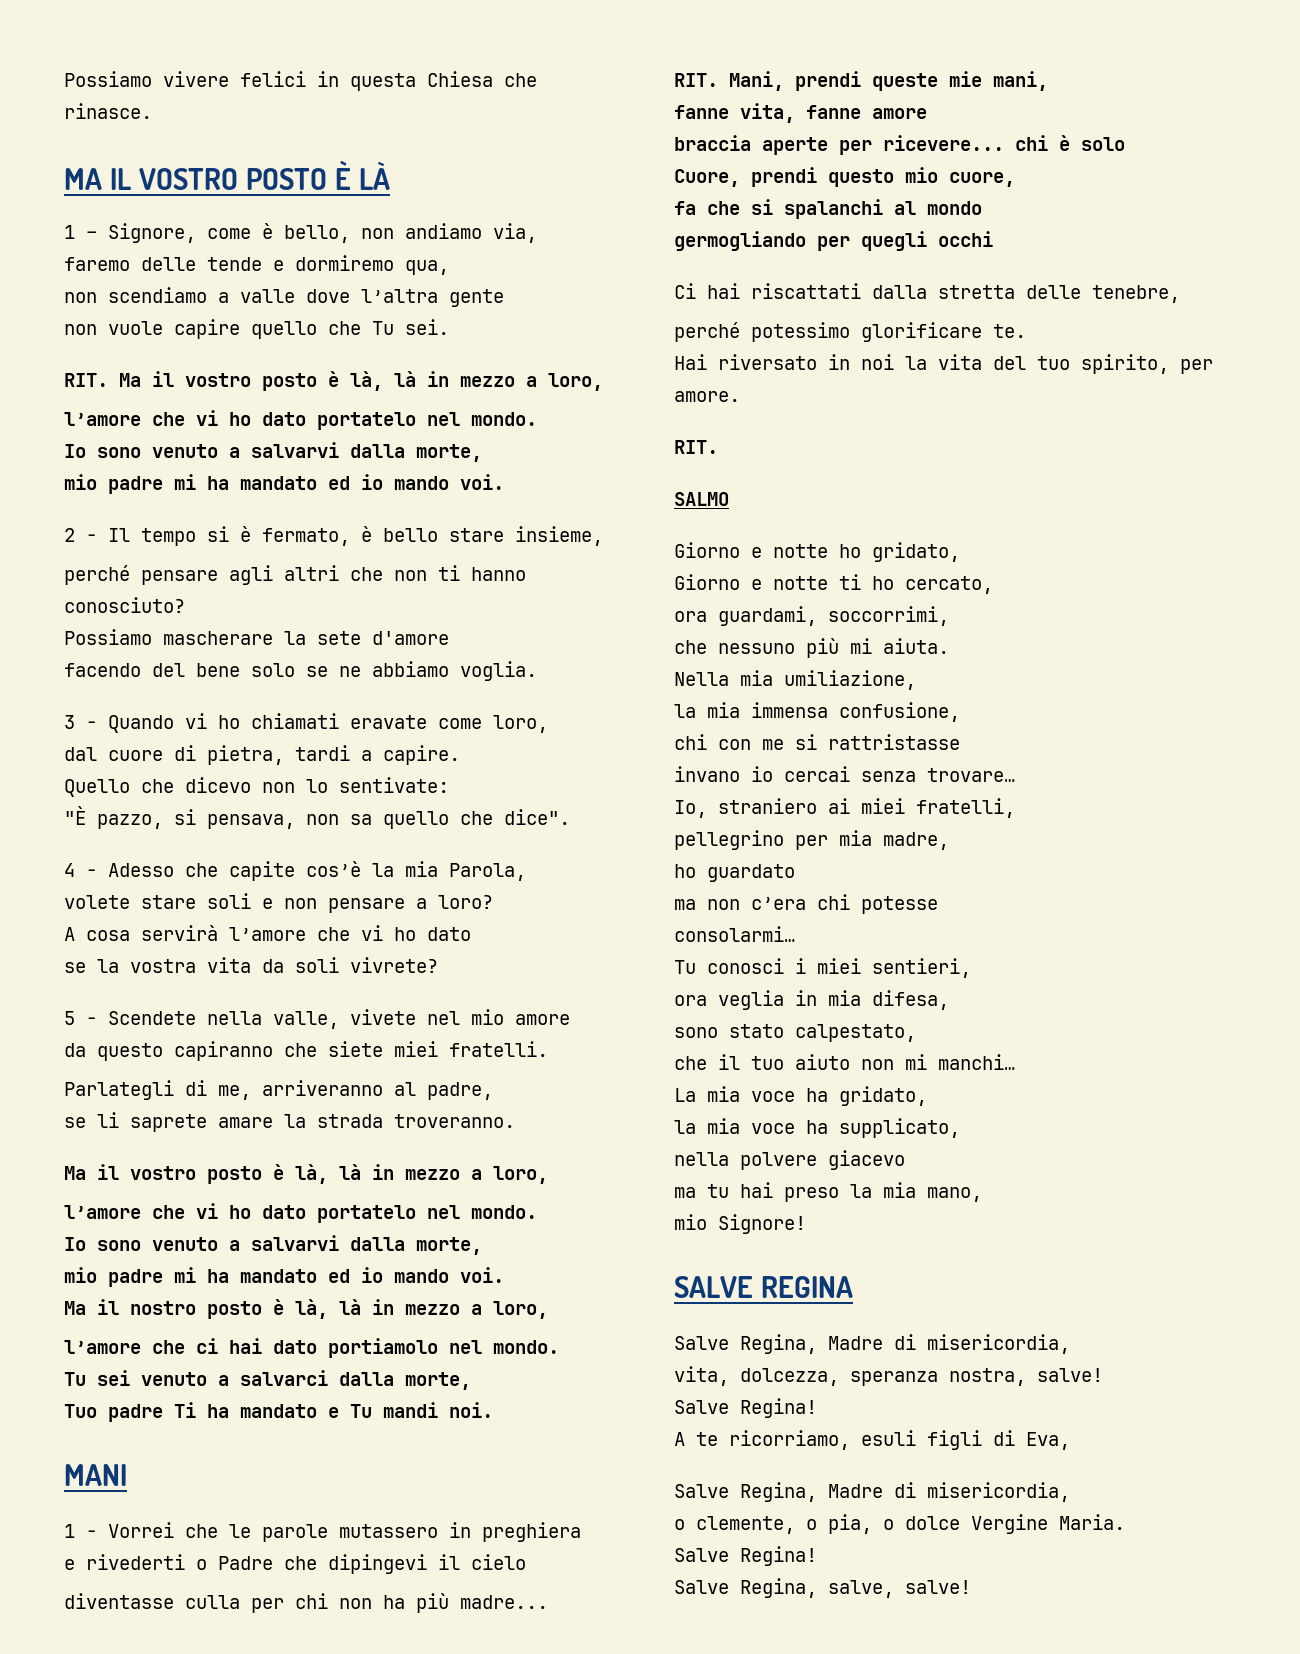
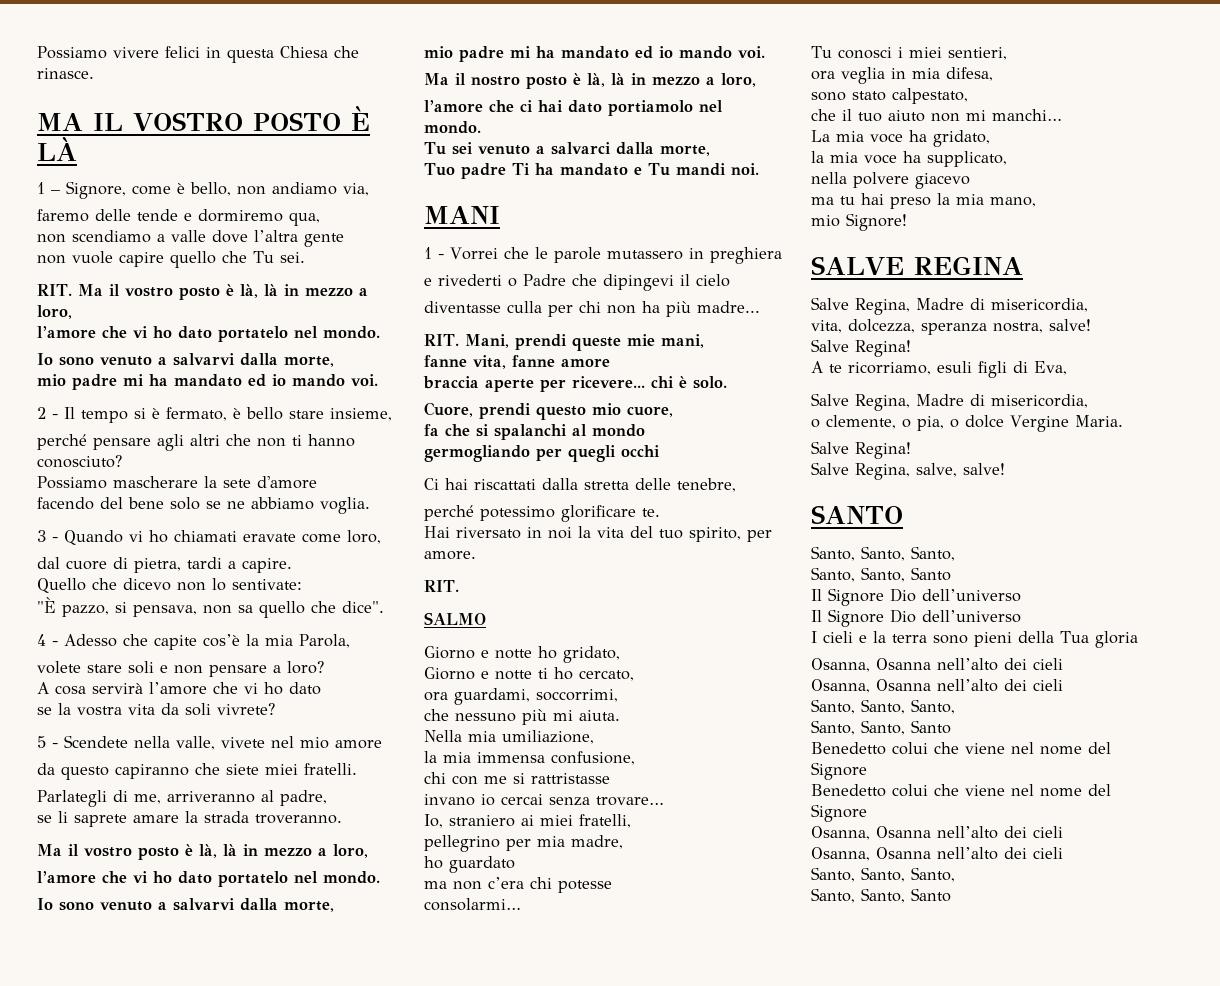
[1081,137,1125,151] solo -> [693,376,727,389] solo.
(971, 1587) none -> [811,505,903,524] [811,546,955,561] [811,567,951,582] [811,588,1021,606] [811,609,1021,627] [811,631,1138,648] [811,658,1063,672] [811,679,1063,693] [811,699,955,714] [811,720,951,735] [811,742,1111,755] [811,762,867,780] [811,784,1111,797] [811,804,867,822] [811,826,1063,840] [811,847,1063,861] [811,867,955,882] [811,888,951,903] // SANTO // Santo, Santo, Santo, // Santo, Santo, Santo // Il Signore Dio dell’universo // Il Signore Dio dell’universo // I cieli e la terra sono pieni della Tua gloria // Osanna, Osanna nell’alto dei cieli // Osanna, Osanna nell’alto dei cieli // Santo, Santo, Santo, // Santo, Santo, Santo // Benedetto colui che viene nel nome del Signore // Benedetto colui che viene nel nome del Signore // Osanna, Osanna nell’alto dei cieli // Osanna, Osanna nell’alto dei cieli // Santo, Santo, Santo, // Santo, Santo, Santo

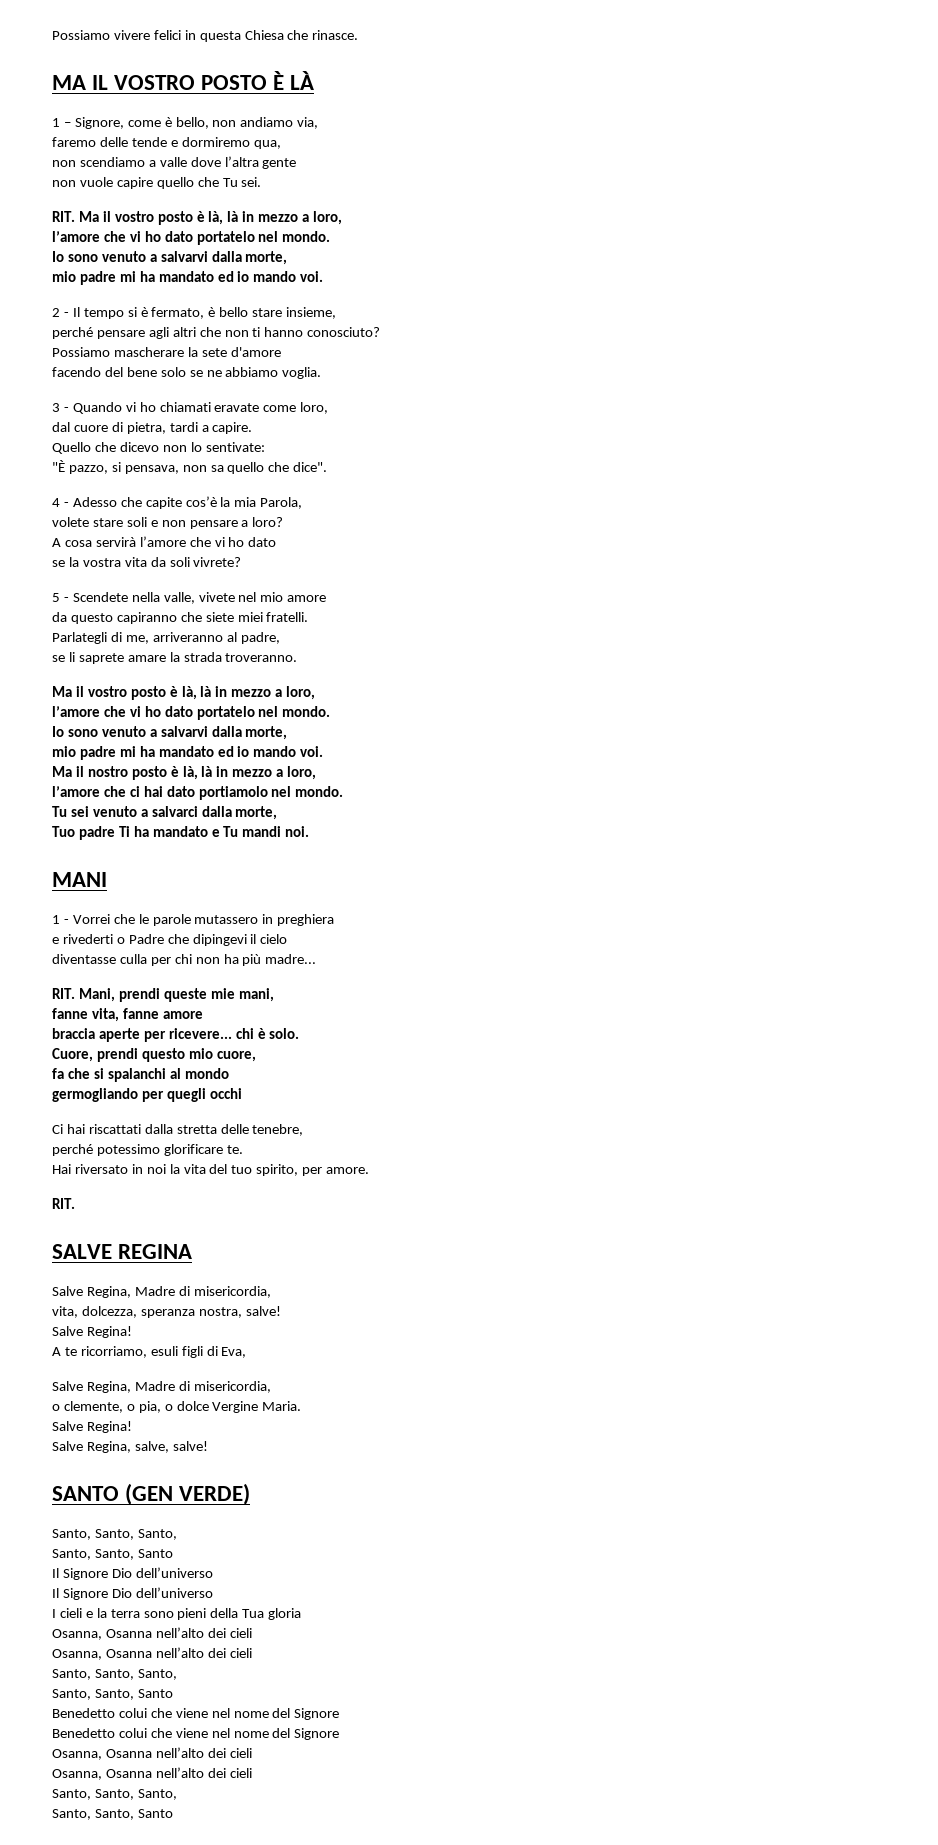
[424,612,486,625] [424,646,620,663] [424,667,634,681] [424,688,618,705] [424,709,620,725] [424,730,594,744] [424,751,635,765] [424,772,610,785] [424,794,664,806] [424,814,631,828] [424,835,623,852] [424,856,515,873] [424,877,612,893] [424,898,521,911] [811,46,1007,60] [811,67,993,84] [811,88,968,104] [811,109,1062,122] [811,130,990,147] [811,151,1007,167] [811,172,970,189] [811,193,1036,209] [811,213,907,231] // SALMO // Giorno e notte ho gridato, // Giorno e notte ti ho cercato, // ora guardami, soccorrimi, // che nessuno più mi aiuta. // Nella mia umiliazione, // la mia immensa confusione, // chi con me si rattristasse // invano io cercai senza trovare… // Io, straniero ai miei fratelli, // pellegrino per mia madre, // ho guardato // ma non c’era chi potesse // consolarmi… // Tu conosci i miei sentieri, // ora veglia in mia difesa, // sono stato calpestato, // che il tuo aiuto non mi manchi… // La mia voce ha gridato, // la mia voce ha supplicato, // nella polvere giacevo // ma tu hai preso la mia mano, // mio Signore! -> (75, 1203) none
(903, 514) none -> [125,1483,251,1505] (GEN VERDE)

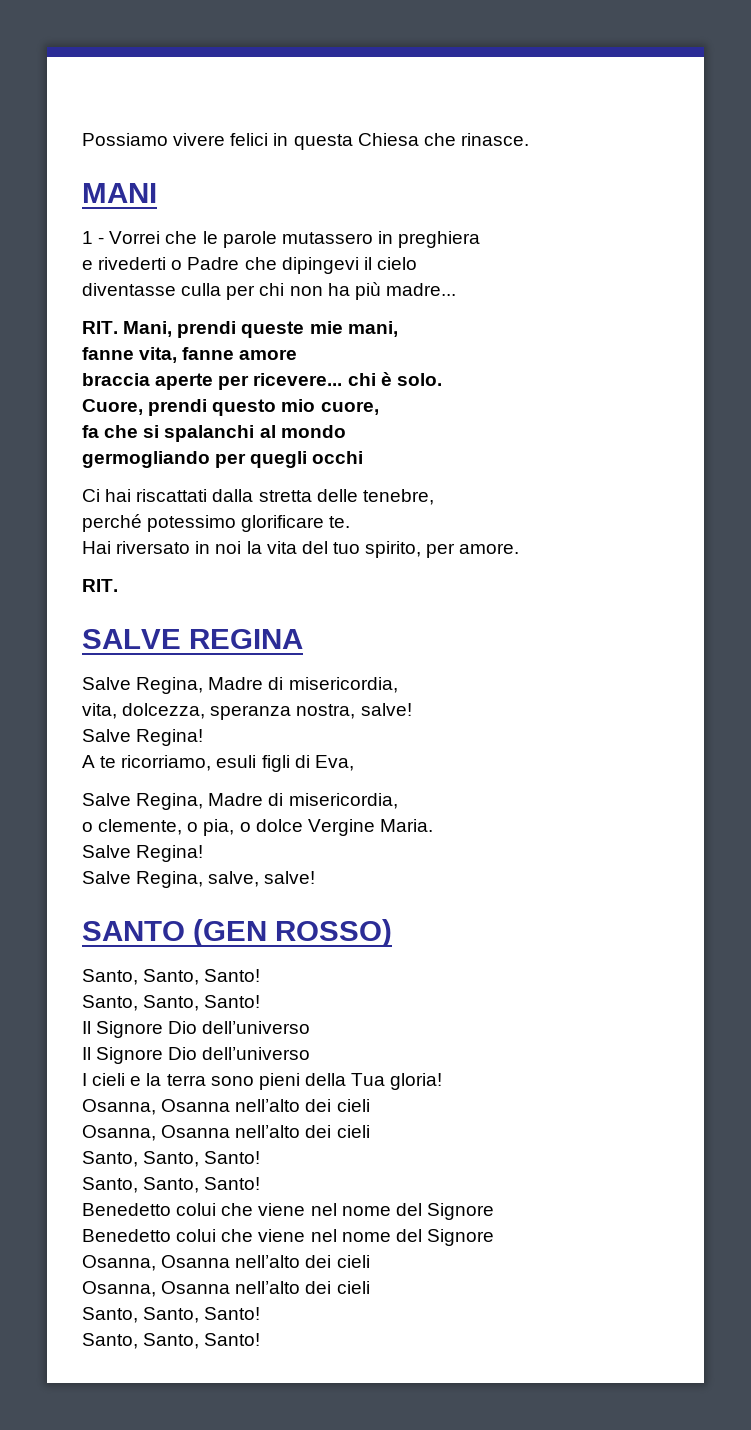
[52,71,315,90] [52,117,319,129] [52,137,281,149] [52,156,297,169] [52,177,262,189] [52,211,343,225] [52,231,331,245] [52,251,288,265] [52,271,324,285] [52,307,337,319] [52,327,381,339] [52,347,281,357] [52,367,322,379] [52,402,329,414] [52,422,253,434] [52,442,265,454] [52,460,328,474] [52,496,303,509] [52,517,284,529] [52,536,277,547] [52,557,242,567] [52,592,327,604] [52,612,309,624] [52,632,280,644] [52,652,298,664] [52,686,316,700] [52,706,331,720] [52,726,288,740] [52,746,324,760] [52,766,317,780] [52,786,344,800] [52,806,278,820] [52,826,310,840] // MA IL VOSTRO POSTO È LÀ // 1 – Signore, come è bello, non andiamo via, // faremo delle tende e dormiremo qua, // non scendiamo a valle dove l’altra gente // non vuole capire quello che Tu sei. // RIT. Ma il vostro posto è là, là in mezzo a loro, // l’amore che vi ho dato portatelo nel mondo. // Io sono venuto a salvarvi dalla morte, // mio padre mi ha mandato ed io mando voi. // 2 - Il tempo si è fermato, è bello stare insieme, // perché pensare agli altri che non ti hanno conosciuto? // Possiamo mascherare la sete d'amore // facendo del bene solo se ne abbiamo voglia. // 3 - Quando vi ho chiamati eravate come loro, // dal cuore di pietra, tardi a capire. // Quello che dicevo non lo sentivate: // "È pazzo, si pensava, non sa quello che dice". // 4 - Adesso che capite cos’è la mia Parola, // volete stare soli e non pensare a loro? // A cosa servirà l’amore che vi ho dato // se la vostra vita da soli vivrete? // 5 - Scendete nella valle, vivete nel mio amore // da questo capiranno che siete miei fratelli. // Parlategli di me, arriveranno al padre, // se li saprete amare la strada troveranno. // Ma il vostro posto è là, là in mezzo a loro, // l’amore che vi ho dato portatelo nel mondo. // Io sono venuto a salvarvi dalla morte, // mio padre mi ha mandato ed io mando voi. // Ma il nostro posto è là, là in mezzo a loro, // l’amore che ci hai dato portiamolo nel mondo. // Tu sei venuto a salvarci dalla morte, // Tuo padre Ti ha mandato e Tu mandi noi. -> (529, 139) none
[179,1483,251,1505] [52,1529,177,1540] [52,1549,173,1560] VERDE) // Santo, Santo, Santo, // Santo, Santo, Santo -> [275,919,392,947] [82,969,261,985] [82,995,261,1011] ROSSO) // Santo, Santo, Santo! // Santo, Santo, Santo!
[268,1608,302,1620] gloria -> [390,1073,443,1090] gloria!
[137,1669,177,1680] [52,1689,173,1700] Santo, // Santo, Santo, Santo -> [204,1151,261,1164] [82,1177,261,1193] Santo! // Santo, Santo, Santo!
[137,1789,177,1800] [52,1809,173,1820] Santo, // Santo, Santo, Santo -> [204,1307,261,1320] [82,1333,261,1349] Santo! // Santo, Santo, Santo!

